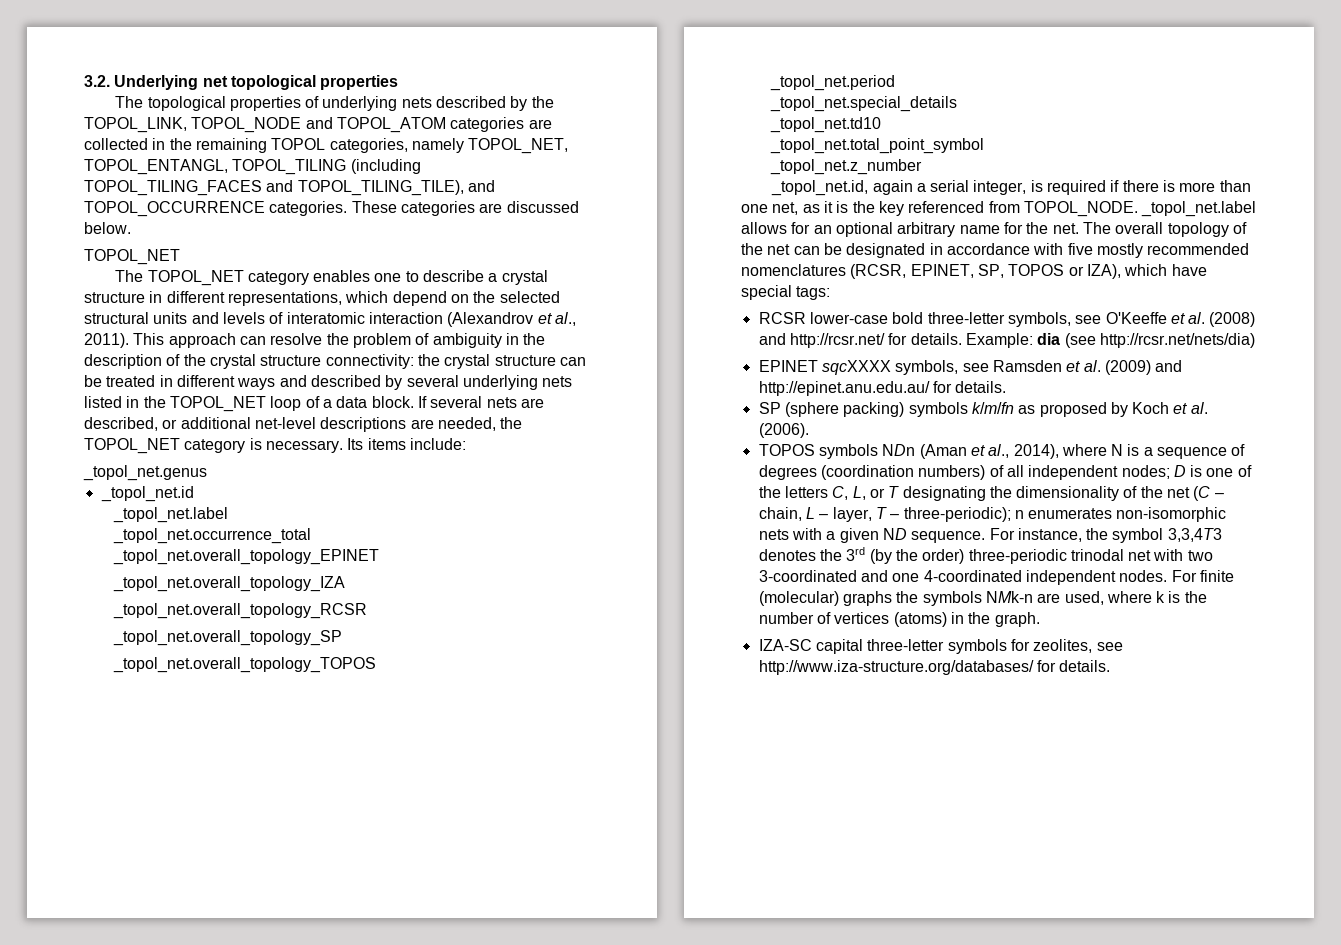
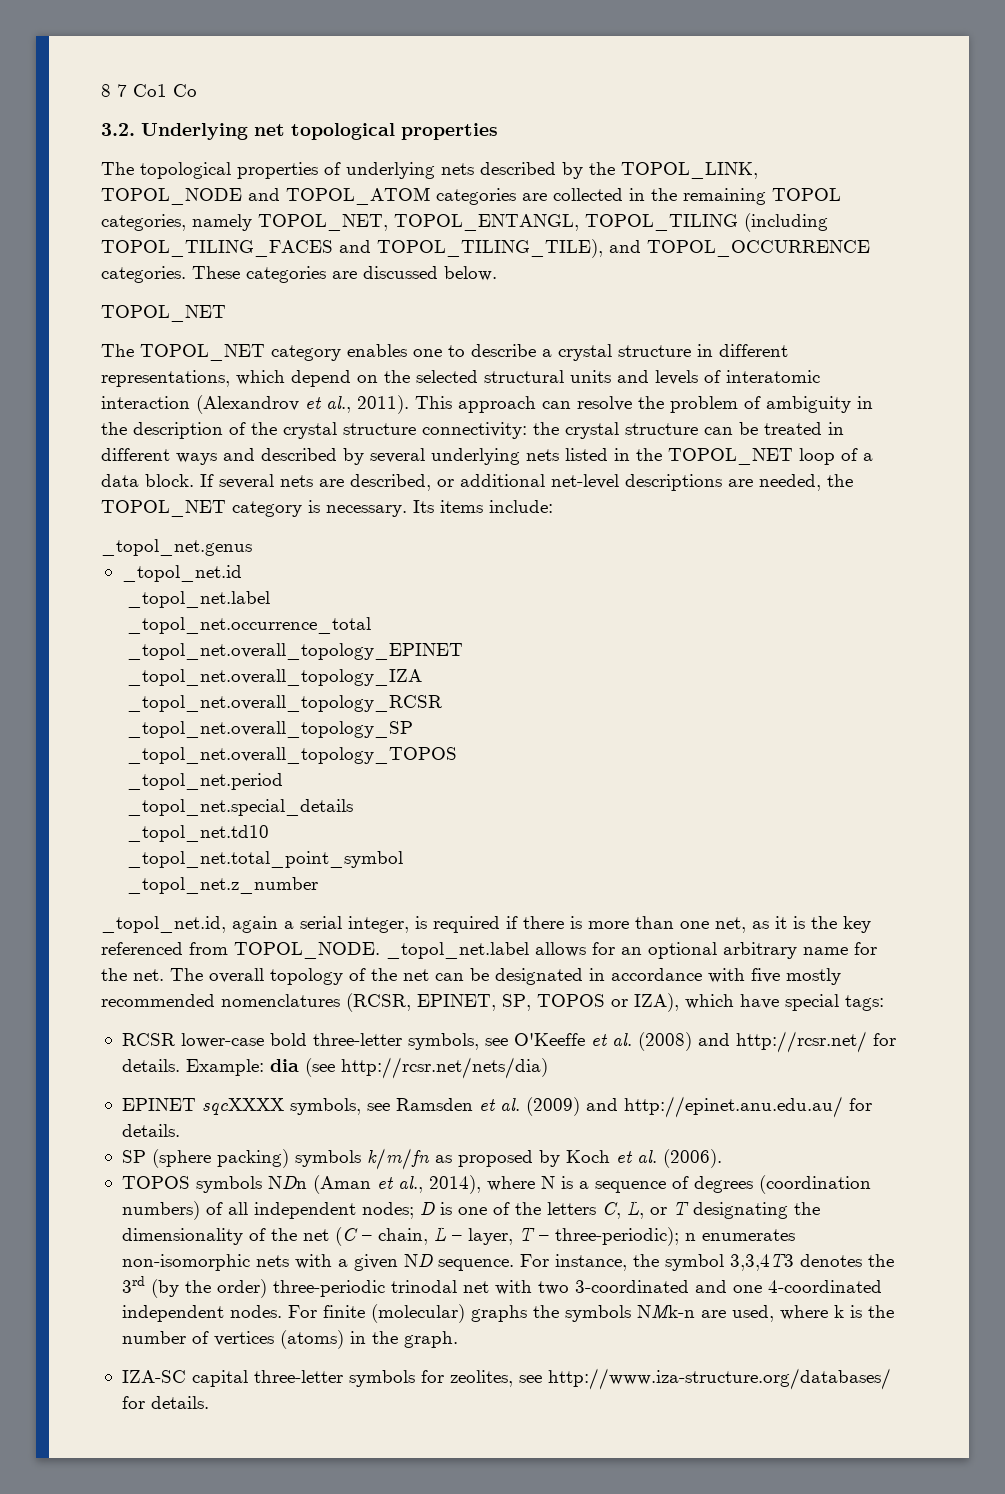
(84, 81) none -> [101,84,197,97] 8 7 Co1 Co //

